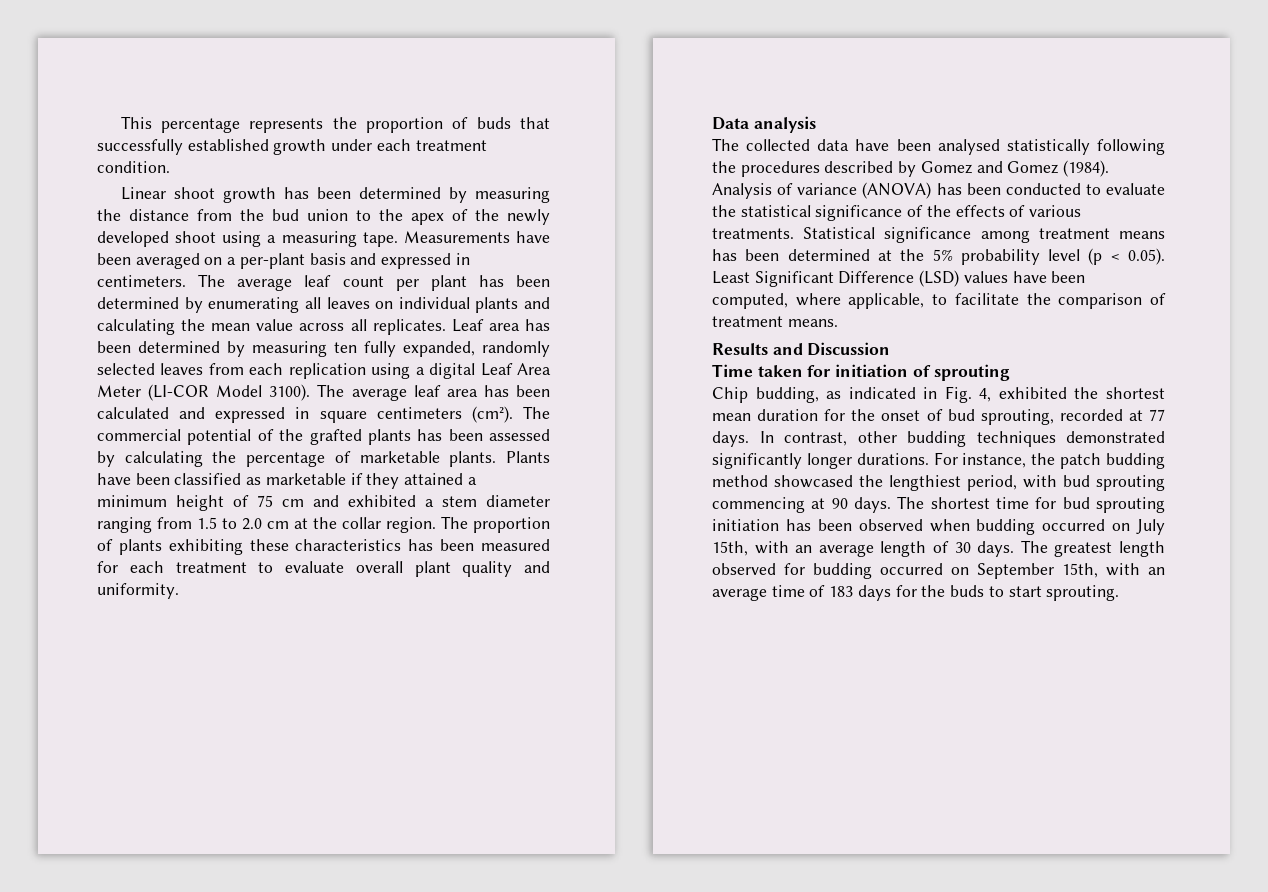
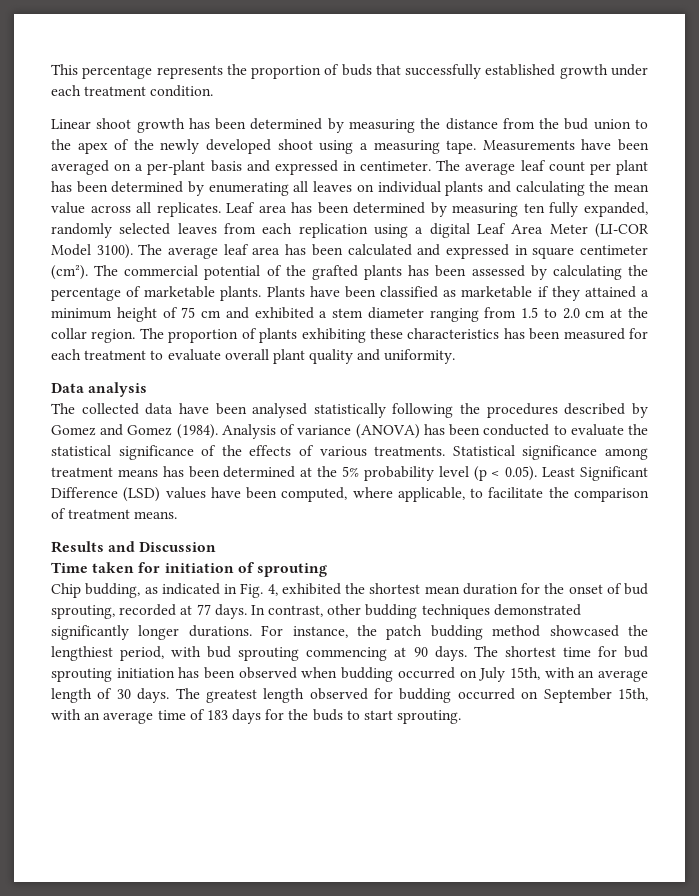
[97,275,186,287] centimeters. -> [360,161,432,171] centimeter.
[376,407,462,419] centimeters -> [580,245,649,255] centimeter

